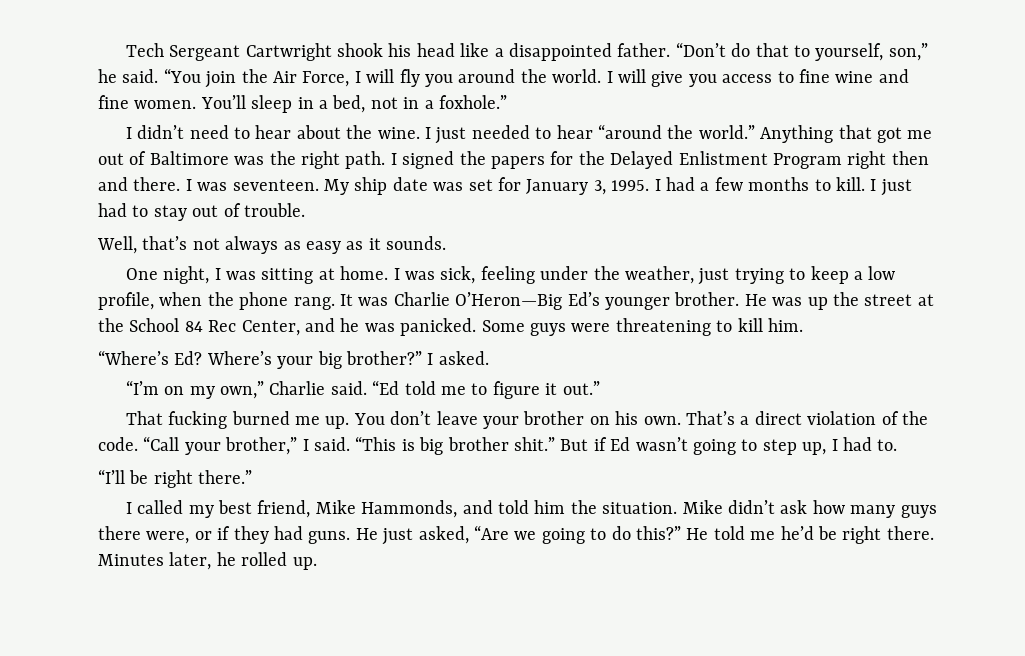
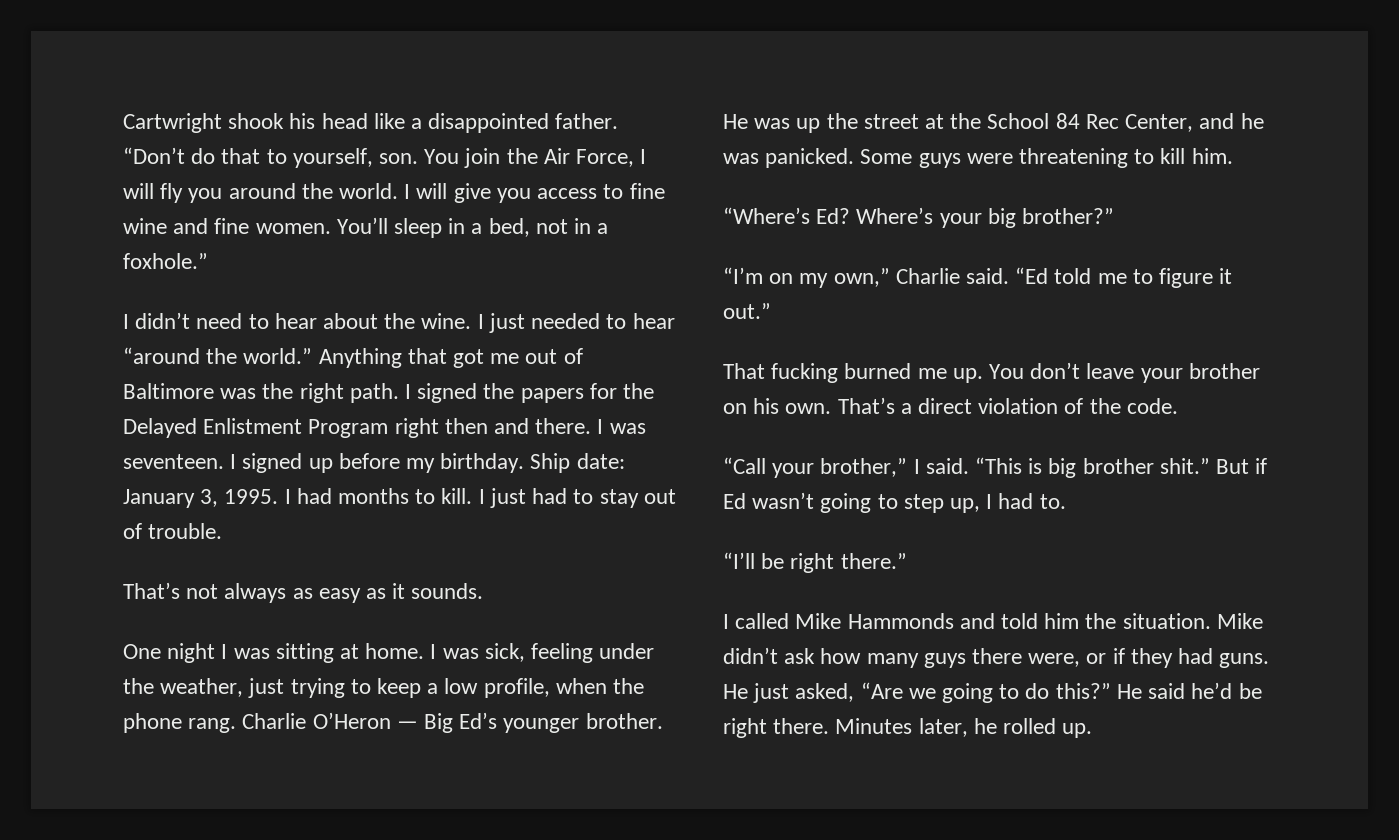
[125,43,241,61] Tech Sergeant -> (123, 123) none
[888,43,928,61] [98,68,201,83] son,” he said. “You -> [379,149,460,164] son. You
[324,177,521,195] My ship date was set for -> [230,453,625,473] I signed up before my birthday. Ship date:
[700,177,743,191] a few -> (332, 496) none
[97,236,188,254] Well, that’s -> [123,582,180,599] That’s
[163,266,210,284] night, -> [167,643,216,663] night
[340,292,563,310] It was Charlie O’Heron—Big -> [242,712,454,733] Charlie O’Heron — Big
[427,351,489,365] I asked. -> (1115, 216) none
(138, 444) none -> (1178, 406) //
[188,500,458,518] my best friend, Mike Hammonds, -> [795,613,954,629] Mike Hammonds
[713,526,776,540] told me -> [1148,683,1186,699] said

